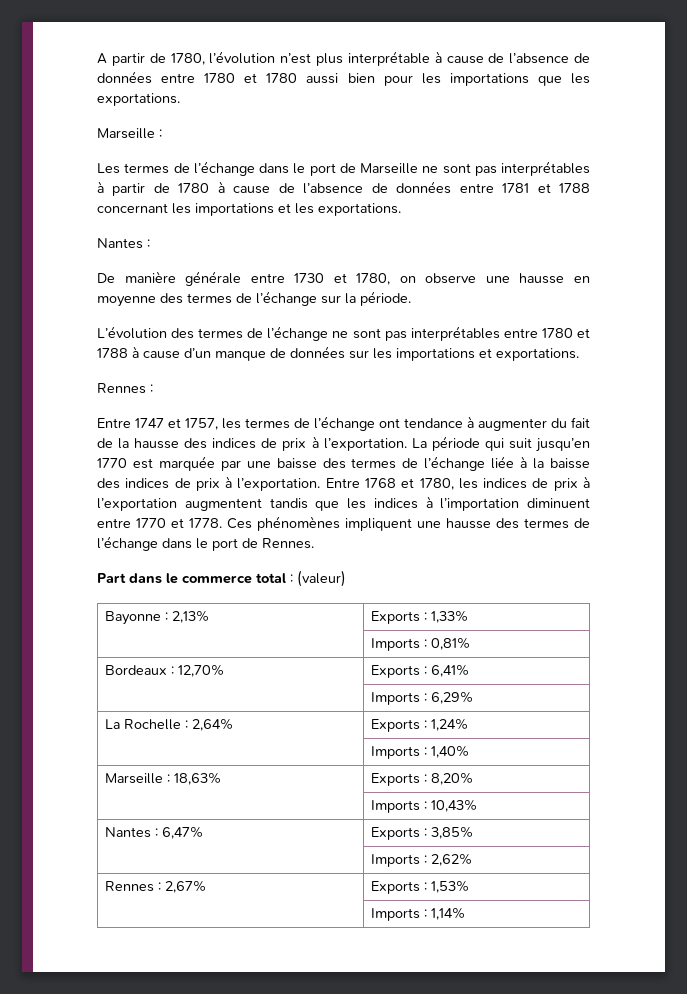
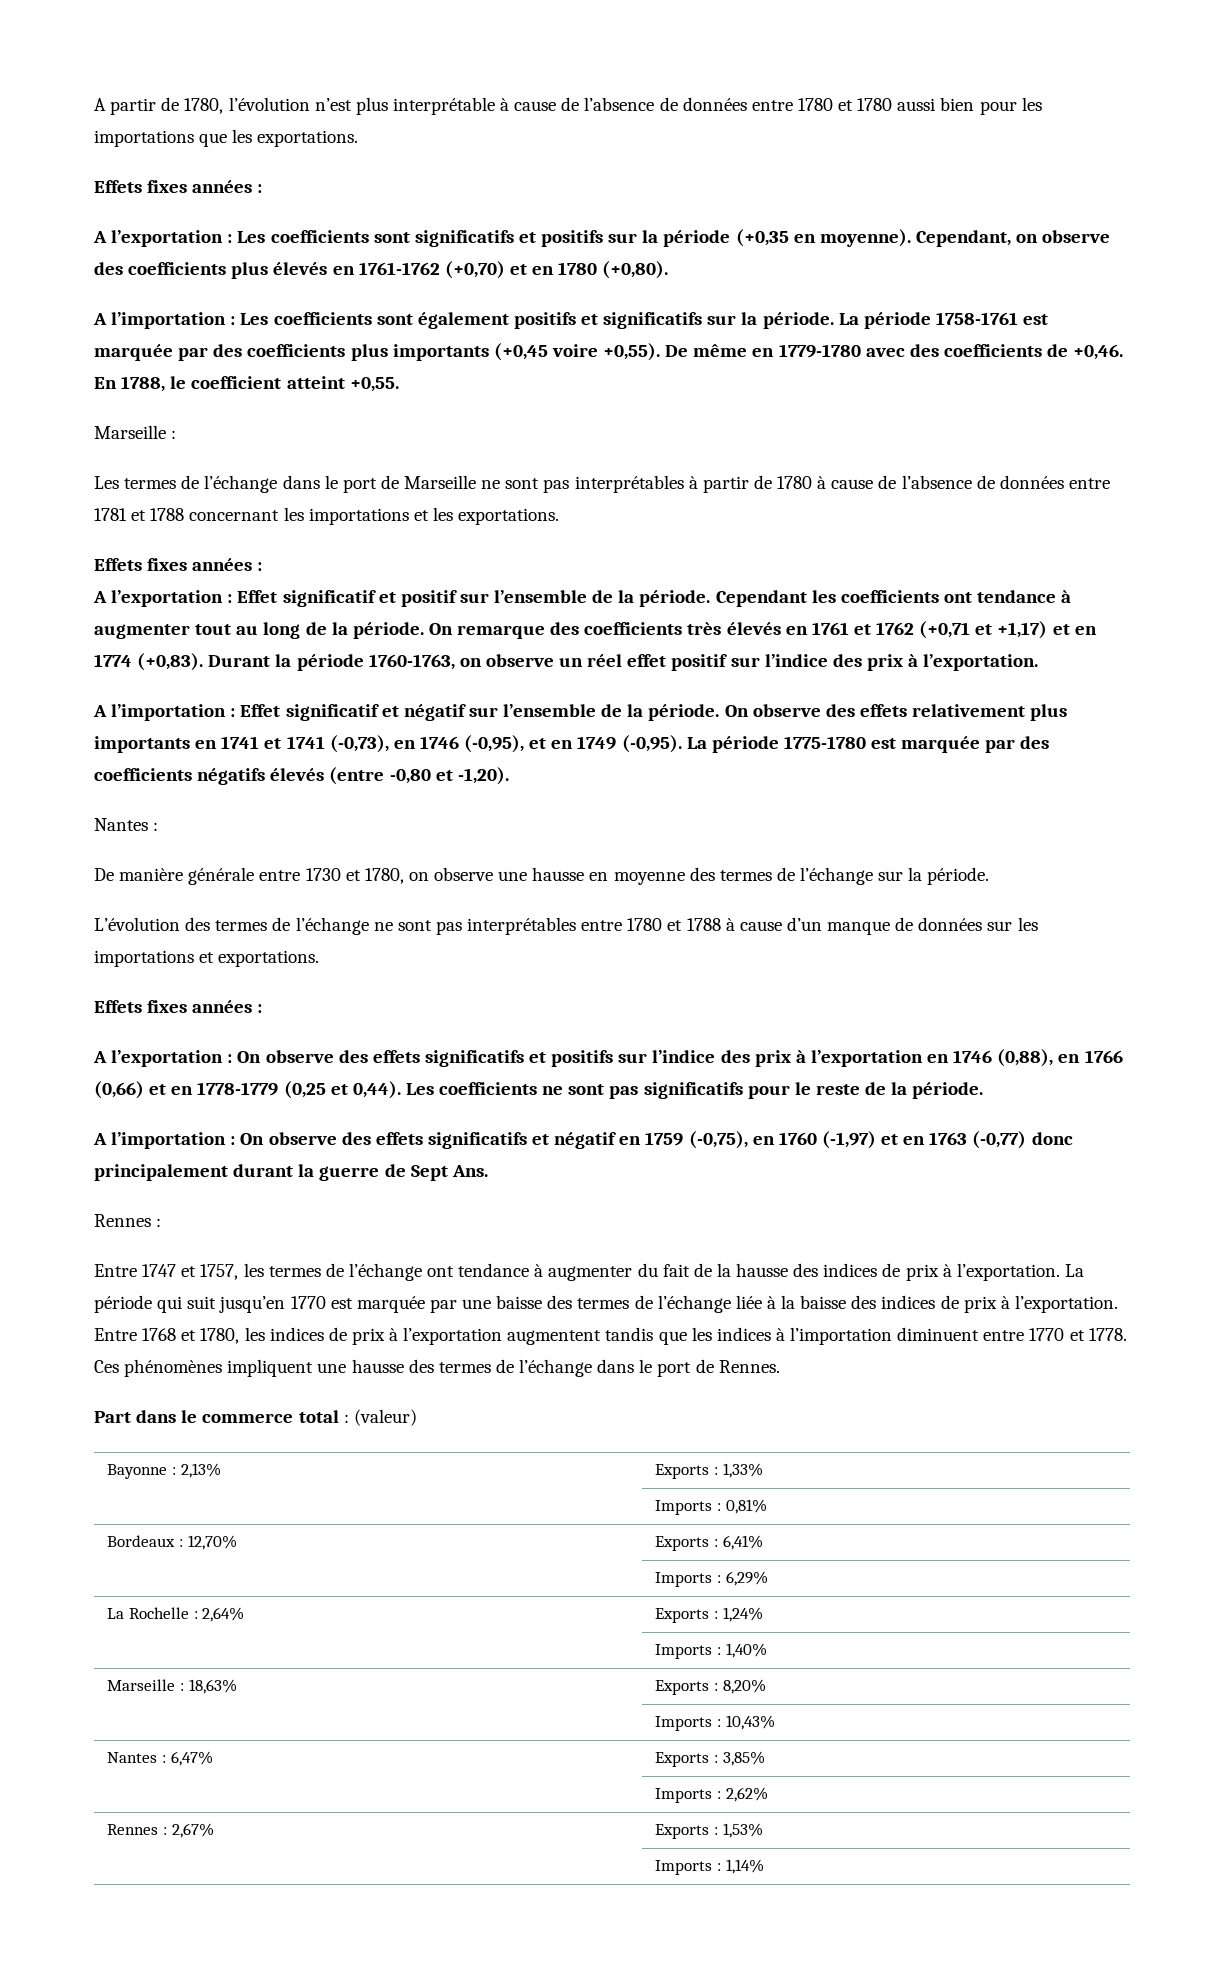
(180, 99) none -> [94,180,263,193] [93,229,1111,247] [94,261,669,279] [93,312,1049,329] [94,343,1124,361] [94,376,399,392] // Effets fixes années : // A l’exportation : Les coefficients sont significatifs et positifs sur la période (+0,35 en moyenne). Cependant, on observe des coefficients plus élevés en 1761-1762 (+0,70) et en 1780 (+0,80). // A l’importation : Les coefficients sont également positifs et significatifs sur la période. La période 1758-1761 est marquée par des coefficients plus importants (+0,45 voire +0,55). De même en 1779-1780 avec des coefficients de +0,46. En 1788, le coefficient atteint +0,55.
(401, 209) none -> [94,558,263,571] [93,590,1072,607] [94,621,1097,639] [94,653,1039,671] [93,704,1068,721] [94,735,1050,753] [94,767,509,785] // Effets fixes années : // A l’exportation : Effet significatif et positif sur l’ensemble de la période. Cependant les coefficients ont tendance à augmenter tout au long de la période. On remarque des coefficients très élevés en 1761 et 1762 (+0,71 et +1,17) et en 1774 (+0,83). Durant la période 1760-1763, on observe un réel effet positif sur l’indice des prix à l’exportation. // A l’importation : Effet significatif et négatif sur l’ensemble de la période. On observe des effets relativement plus importants en 1741 et 1741 (-0,73), en 1746 (-0,95), et en 1749 (-0,95). La période 1775-1780 est marquée par des coefficients négatifs élevés (entre -0,80 et -1,20).
(579, 354) none -> [94,1000,263,1013] [93,1049,1123,1067] [94,1081,984,1099] [93,1131,1073,1149] [94,1164,488,1181] // Effets fixes années : // A l’exportation : On observe des effets significatifs et positifs sur l’indice des prix à l’exportation en 1746 (0,88), en 1766 (0,66) et en 1778-1779 (0,25 et 0,44). Les coefficients ne sont pas significatifs pour le reste de la période. // A l’importation : On observe des effets significatifs et négatif en 1759 (-0,75), en 1760 (-1,97) et en 1763 (-0,77) donc principalement durant la guerre de Sept Ans.

